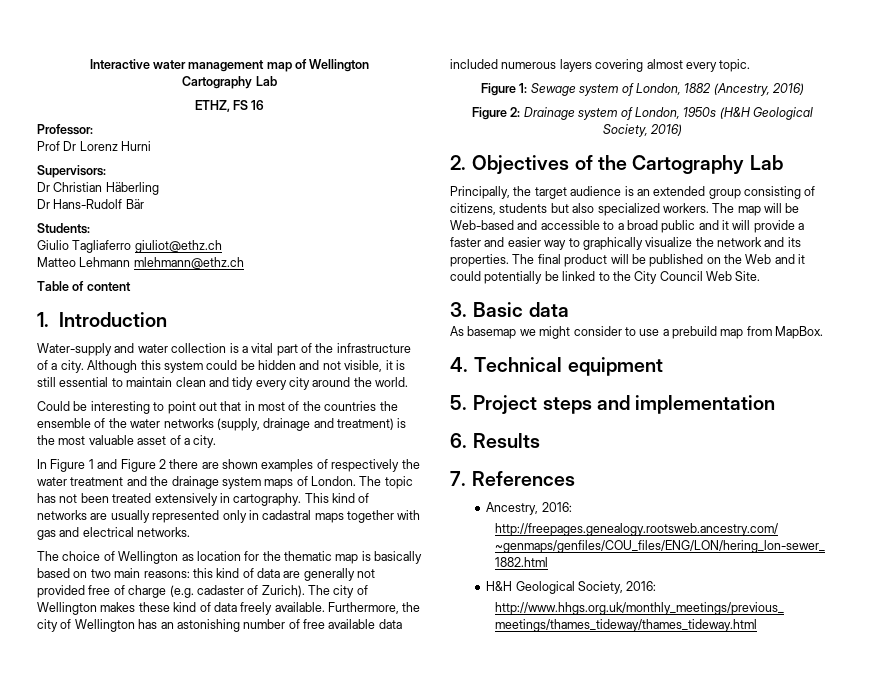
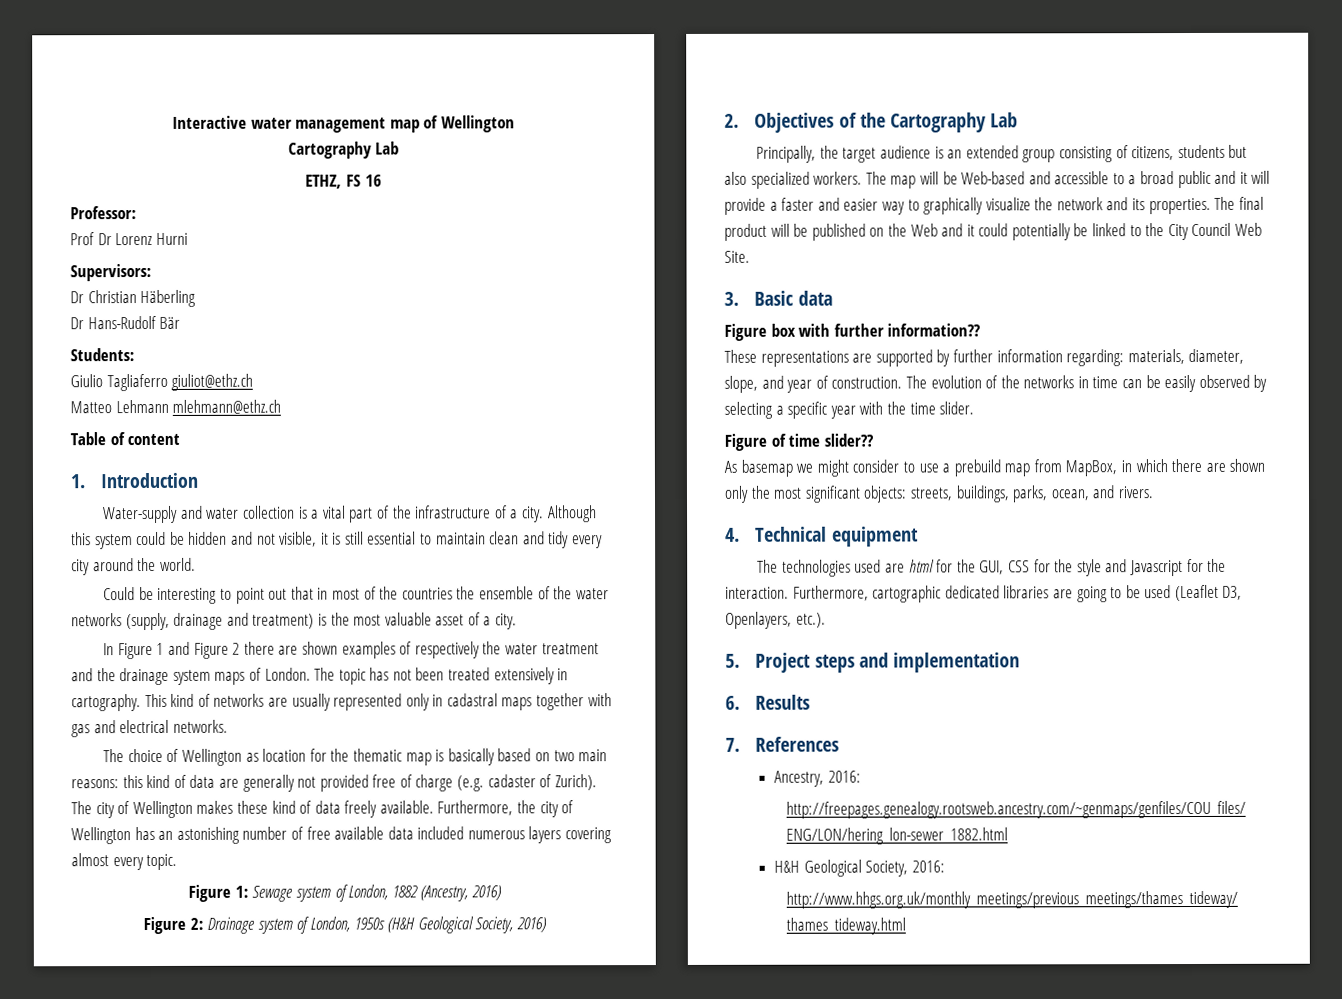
(569, 309) none -> [724,323,982,341] [724,348,1245,367] [724,374,1268,393] [724,401,975,419] [724,433,874,451] // Figure box with further information?? // These representations are supported by further information regarding: materials, diameter, slope, and year of construction. The evolution of the networks in time can be easily observed by selecting a specific year with the time slider. // Figure of time slider??
[775,326,824,339] [450,357,663,376] MapBox. // 4. Technical equipment -> [1065,458,1266,477] [724,485,1153,503] [725,526,919,547] [757,558,1227,577] [725,584,1243,603] [725,611,826,629] MapBox, in which there are shown only the most significant objects: streets, buildings, parks, ocean, and rivers. // 4. Technical equipment // The technologies used are html for the GUI, CSS for the style and Javascript for the interaction. Furthermore, cartographic dedicated libraries are going to be used (Leaflet D3, Openlayers, etc.).

